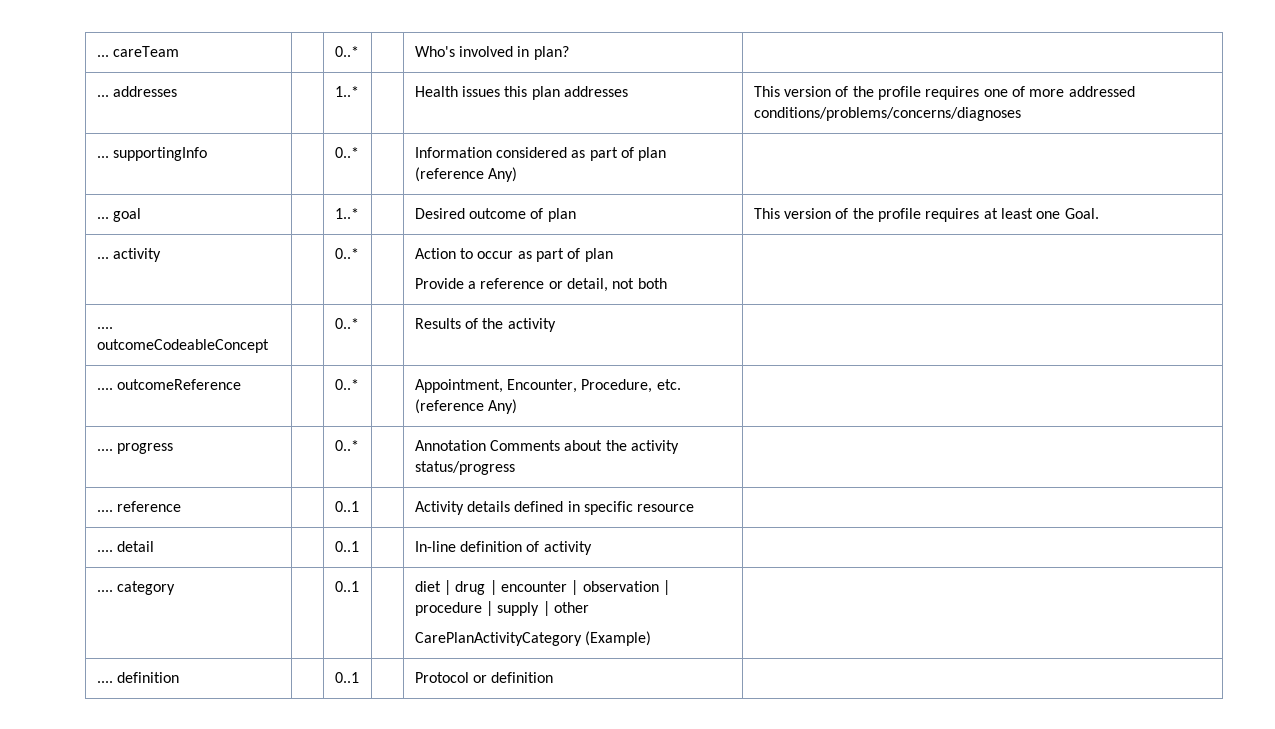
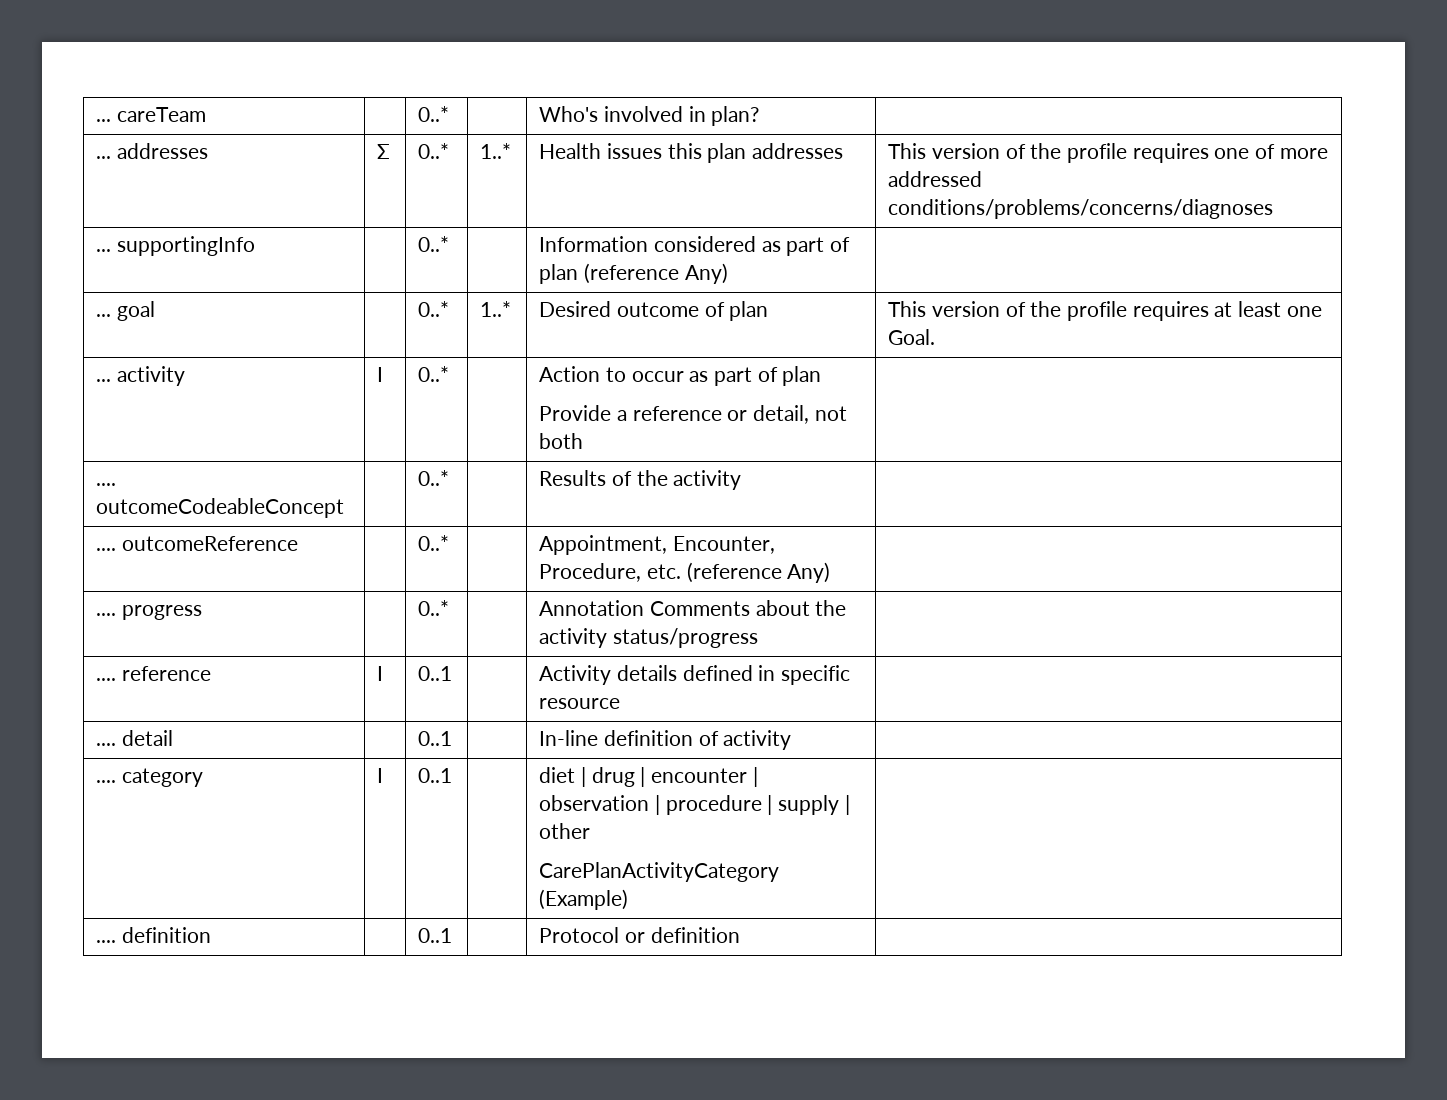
[334,86,359,97] | 1..* | | -> [377,144,391,159] [418,143,450,159] [480,143,512,159] Σ | 0..* | 1..* |
[334,208,359,219] | 1..* | | -> [418,301,450,317] [480,301,512,317] | 0..* | 1..* |
(161, 255) none -> [377,367,384,382] I
(181, 506) none -> [377,666,384,681] I
(175, 588) none -> [377,768,384,783] I

